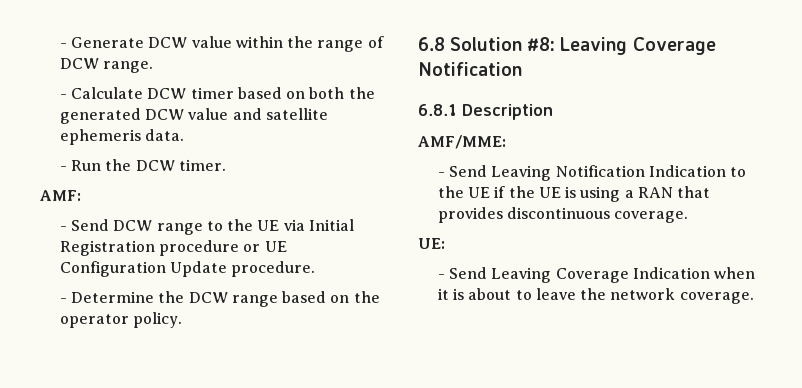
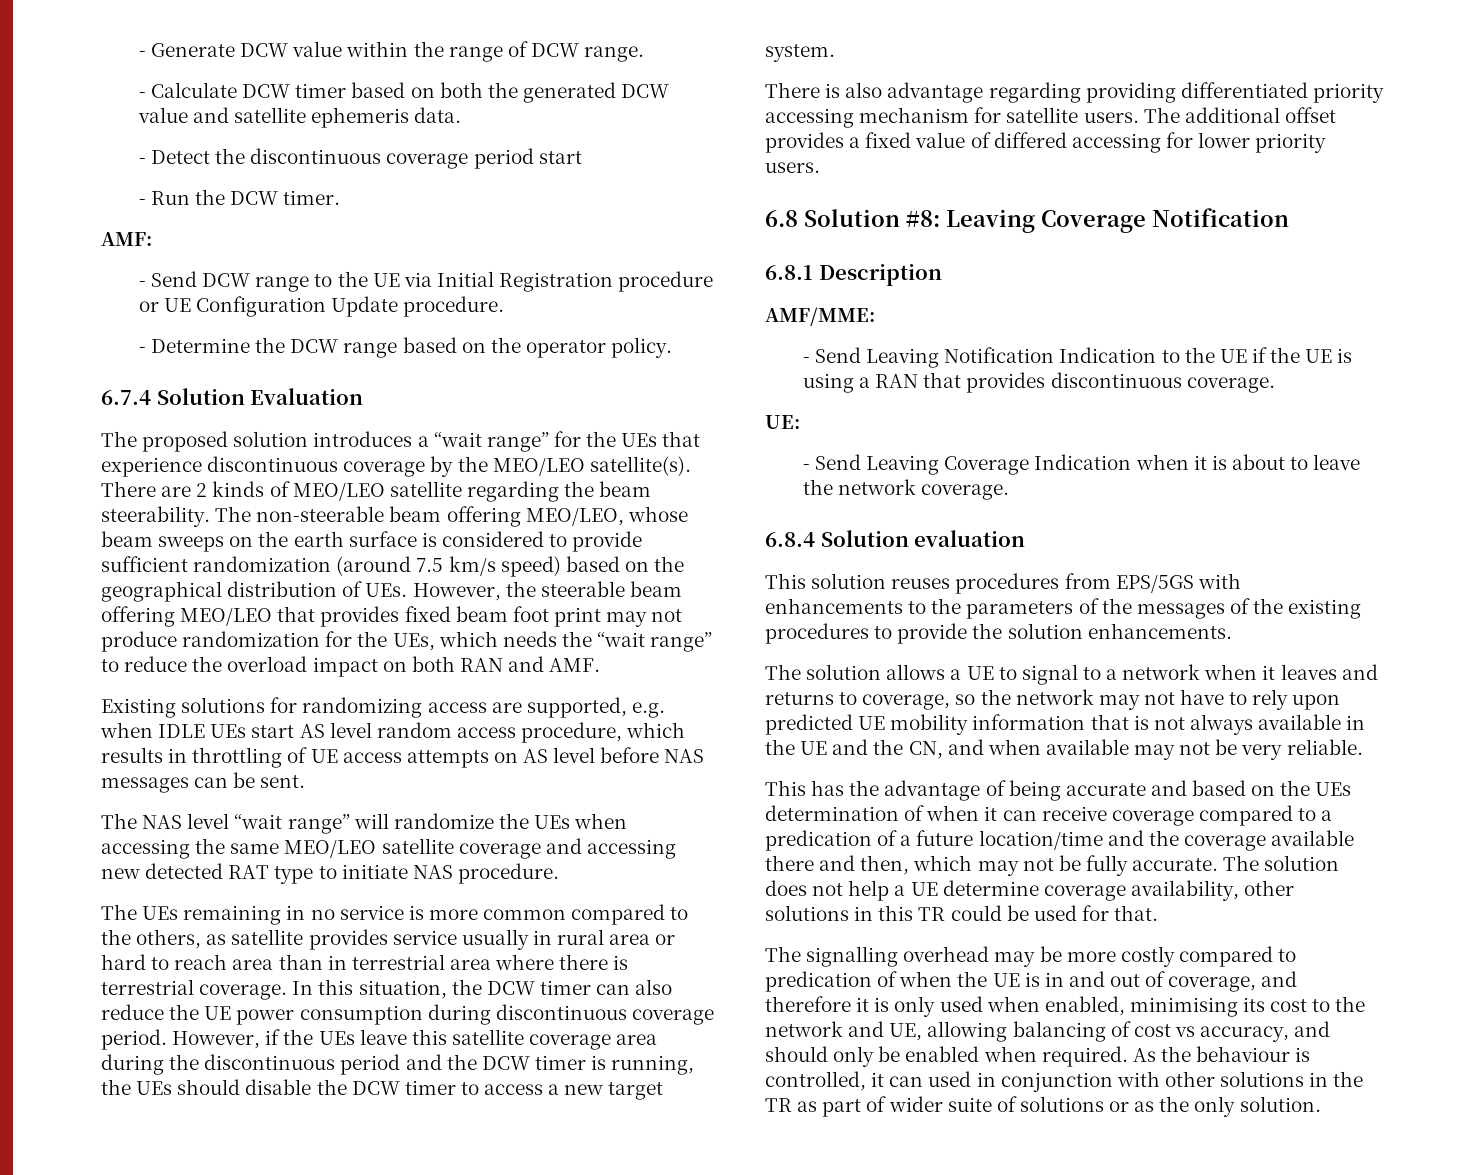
(184, 135) none -> [138,148,582,169] // - Detect the discontinuous coverage period start
(182, 320) none -> [101,388,364,405] [101,431,701,452] [101,456,691,477] [101,481,652,502] [101,506,688,527] [101,531,643,552] [101,556,685,577] [101,581,682,602] [101,606,683,627] [101,631,713,652] [101,656,601,677] [101,697,665,718] [100,722,686,743] [101,747,705,768] [101,772,306,793] [101,813,628,834] [101,838,676,859] [101,863,559,884] [101,904,689,925] [101,929,676,950] [101,954,629,970] [101,979,673,1000] [101,1004,714,1025] [101,1029,658,1050] [101,1054,695,1075] [101,1079,664,1100] [765,44,835,62] [765,82,1384,103] [765,107,1336,128] [765,132,1327,153] [765,162,820,173] // 6.7.4 Solution Evaluation // The proposed solution introduces a “wait range” for the UEs that experience discontinuous coverage by the MEO/LEO satellite(s). There are 2 kinds of MEO/LEO satellite regarding the beam steerability. The non-steerable beam offering MEO/LEO, whose beam sweeps on the earth surface is considered to provide sufficient randomization (around 7.5 km/s speed) based on the geographical distribution of UEs. However, the steerable beam offering MEO/LEO that provides fixed beam foot print may not produce randomization for the UEs, which needs the “wait range” to reduce the overload impact on both RAN and AMF. // Existing solutions for randomizing access are supported, e.g. when IDLE UEs start AS level random access procedure, which results in throttling of UE access attempts on AS level before NAS messages can be sent. // The NAS level “wait range” will randomize the UEs when accessing the same MEO/LEO satellite coverage and accessing new detected RAT type to initiate NAS procedure. // The UEs remaining in no service is more common compared to the others, as satellite provides service usually in rural area or hard to reach area than in terrestrial area where there is terrestrial coverage. In this situation, the DCW timer can also reduce the UE power consumption during discontinuous coverage period. However, if the UEs leave this satellite coverage area during the discontinuous period and the DCW timer is running, the UEs should disable the DCW timer to access a new target system. // There is also advantage regarding providing differentiated priority accessing mechanism for satellite users. The additional offset provides a fixed value of differed accessing for lower priority users.
(754, 298) none -> [765,530,1026,547] [765,573,1241,594] [765,598,1362,619] [765,623,1232,644] [765,664,1378,685] [765,689,1341,710] [765,714,1366,735] [765,739,1363,760] [765,780,1352,801] [765,805,1333,826] [765,830,1355,851] [765,855,1340,876] [765,880,1295,901] [765,905,1159,921] [765,946,1297,967] [765,971,1298,992] [765,996,1366,1017] [765,1021,1331,1042] [765,1046,1311,1067] [765,1071,1364,1092] [765,1096,1321,1117] // 6.8.4 Solution evaluation // This solution reuses procedures from EPS/5GS with enhancements to the parameters of the messages of the existing procedures to provide the solution enhancements. // The solution allows a UE to signal to a network when it leaves and returns to coverage, so the network may not have to rely upon predicted UE mobility information that is not always available in the UE and the CN, and when available may not be very reliable. // This has the advantage of being accurate and based on the UEs determination of when it can receive coverage compared to a predication of a future location/time and the coverage available there and then, which may not be fully accurate. The solution does not help a UE determine coverage availability, other solutions in this TR could be used for that. // The signalling overhead may be more costly compared to predication of when the UE is in and out of coverage, and therefore it is only used when enabled, minimising its cost to the network and UE, allowing balancing of cost vs accuracy, and should only be enabled when required. As the behaviour is controlled, it can used in conjunction with other solutions in the TR as part of wider suite of solutions or as the only solution.

